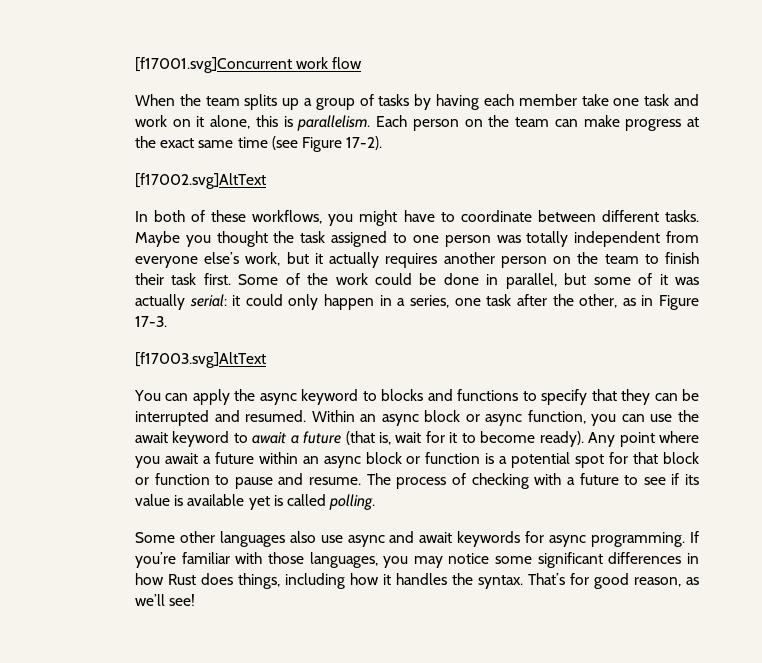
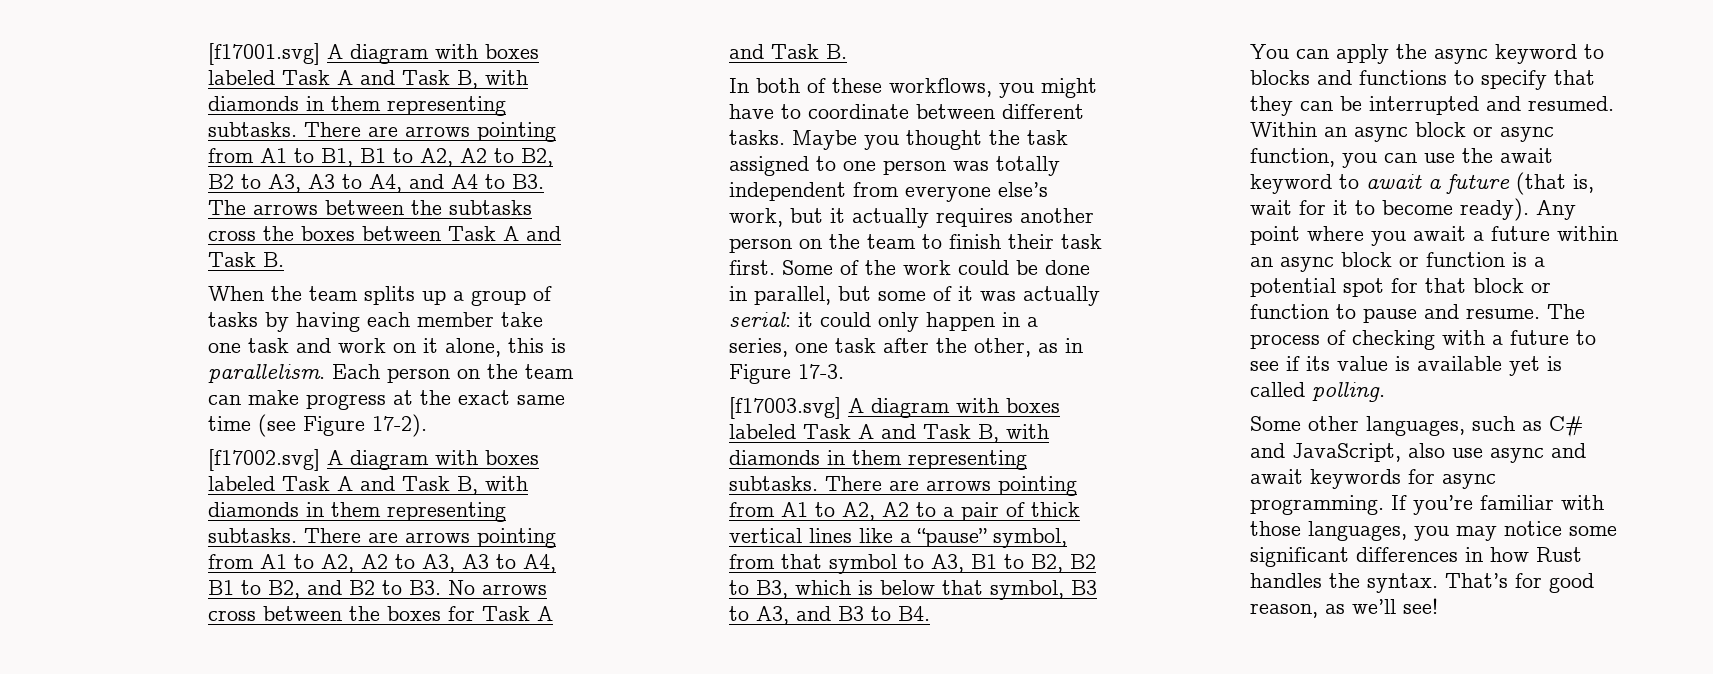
[134,57,363,73] [f17001.svg]Concurrent work flow -> [207,43,539,65] [207,70,528,89] [207,96,506,116] [207,122,556,142] [207,148,553,167] [207,174,544,193] [207,200,532,215] [207,226,561,241] [207,252,284,267] [f17001.svg] A diagram with boxes labeled Task A and Task B, with diamonds in them representing subtasks. There are arrows pointing from A1 to B1, B1 to A2, A2 to B2, B2 to A3, A3 to A4, and A4 to B3. The arrows between the subtasks cross the boxes between Task A and Task B.
[134,173,266,189] [f17002.svg]AltText -> [207,449,539,471] [207,476,528,495] [207,502,506,522] [207,528,556,548] [207,554,556,573] [207,580,547,599] [207,606,553,621] [728,44,847,59] [f17002.svg] A diagram with boxes labeled Task A and Task B, with diamonds in them representing subtasks. There are arrows pointing from A1 to A2, A2 to A3, A3 to A4, B1 to B2, and B2 to B3. No arrows cross between the boxes for Task A and Task B.
[134,352,266,368] [f17003.svg]AltText -> [728,397,1060,419] [728,424,1049,443] [728,450,1027,470] [728,476,1077,496] [728,502,1080,521] [728,528,1067,548] [728,554,1096,574] [728,580,1097,600] [728,606,930,625] [f17003.svg] A diagram with boxes labeled Task A and Task B, with diamonds in them representing subtasks. There are arrows pointing from A1 to A2, A2 to a pair of thick vertical lines like a “pause” symbol, from that symbol to A3, B1 to B2, B2 to B3, which is below that symbol, B3 to A3, and B3 to B4.
[219,531,285,547] languages -> [1365,416,1583,438] [1249,443,1401,462] languages, such as C# and JavaScript,
[200,573,391,589] does things, including how it -> (1582, 554) none

